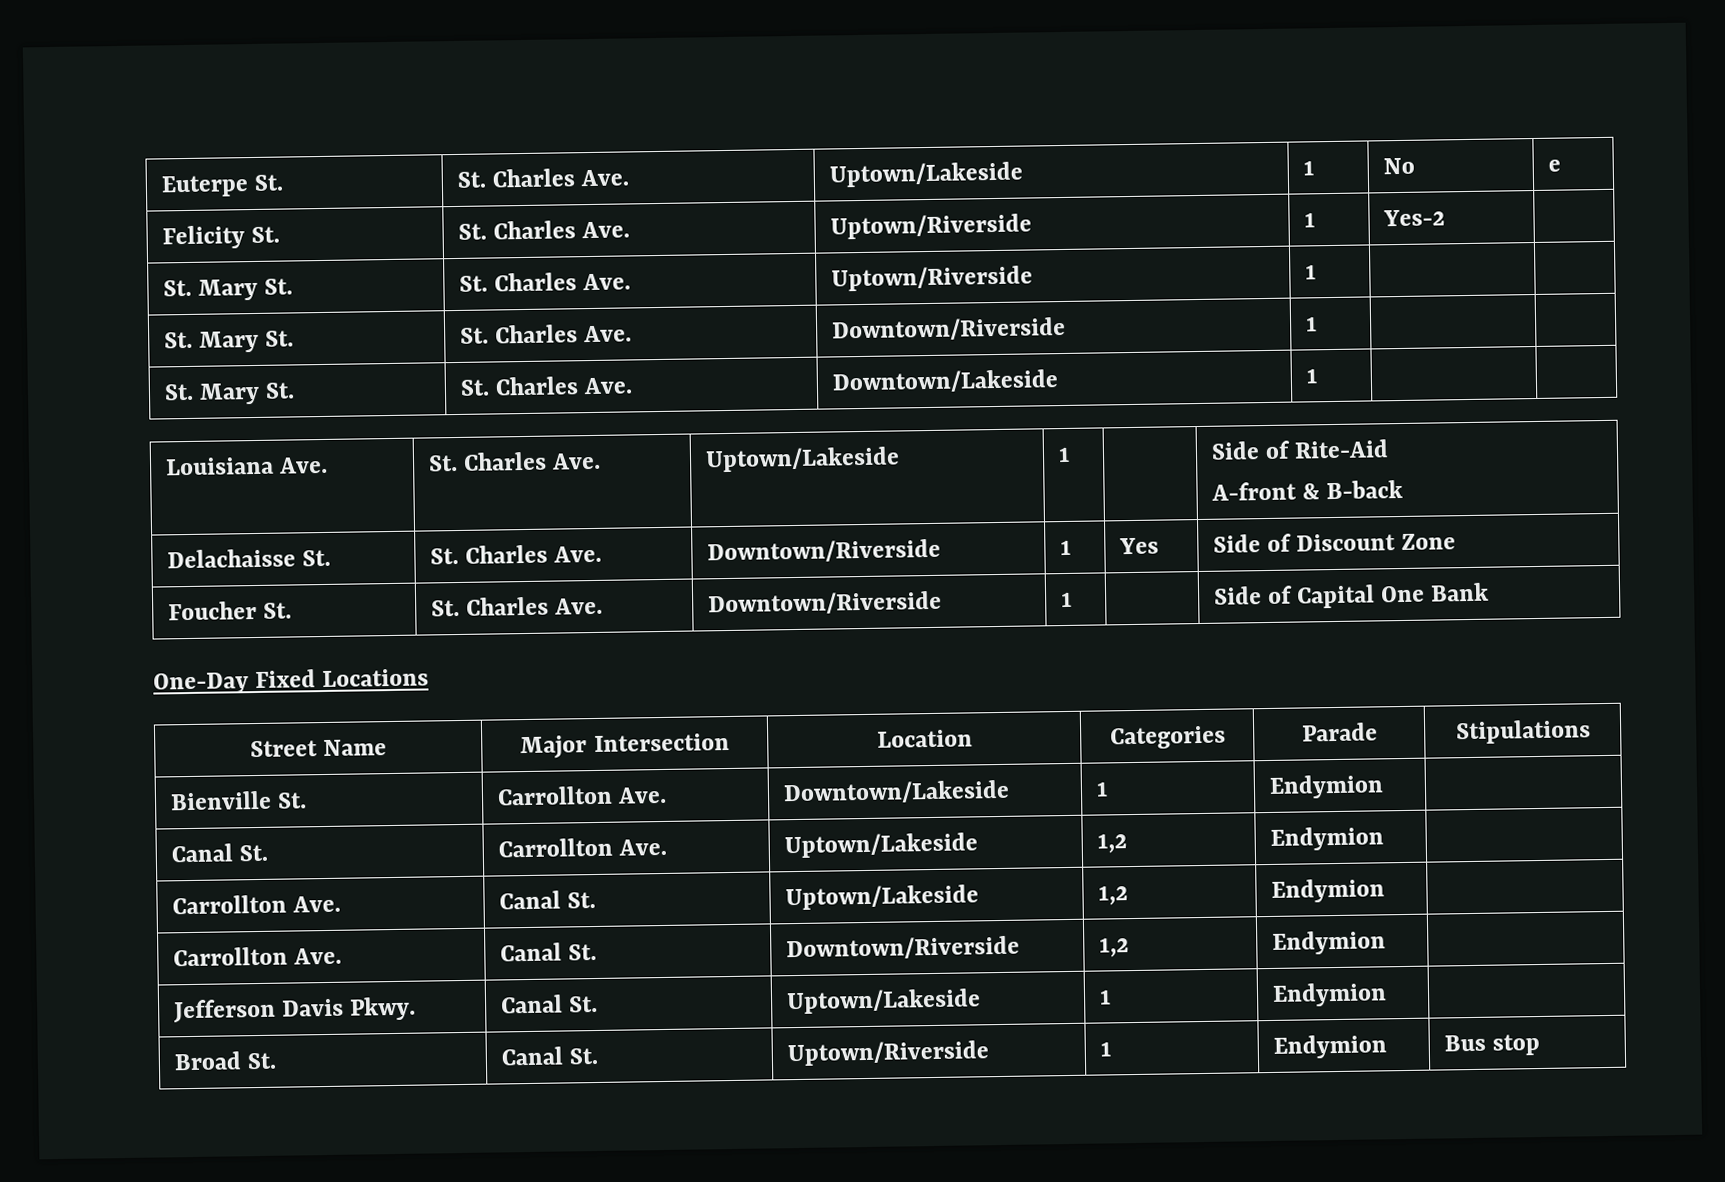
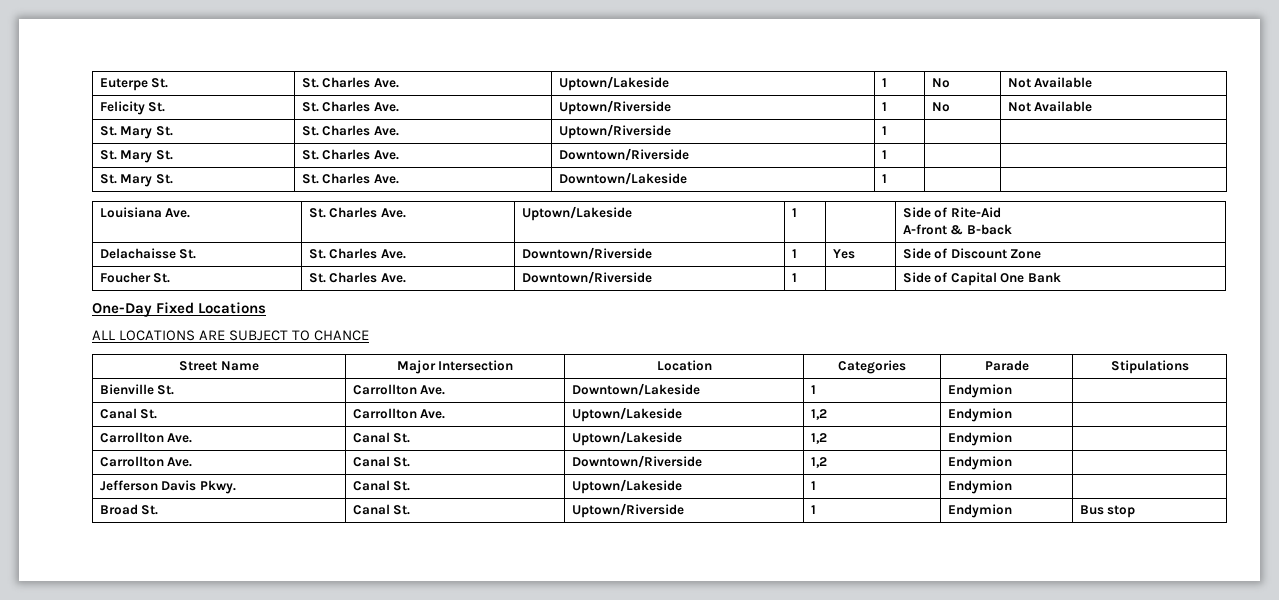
[1547,159,1561,172] e -> [1007,77,1093,88] Not Available
[1382,209,1445,227] Yes-2 | -> [931,102,950,112] [1007,101,1093,112] No | Not Available
(430, 678) none -> [92,330,370,341] // ALL LOCATIONS ARE SUBJECT TO CHANCE

